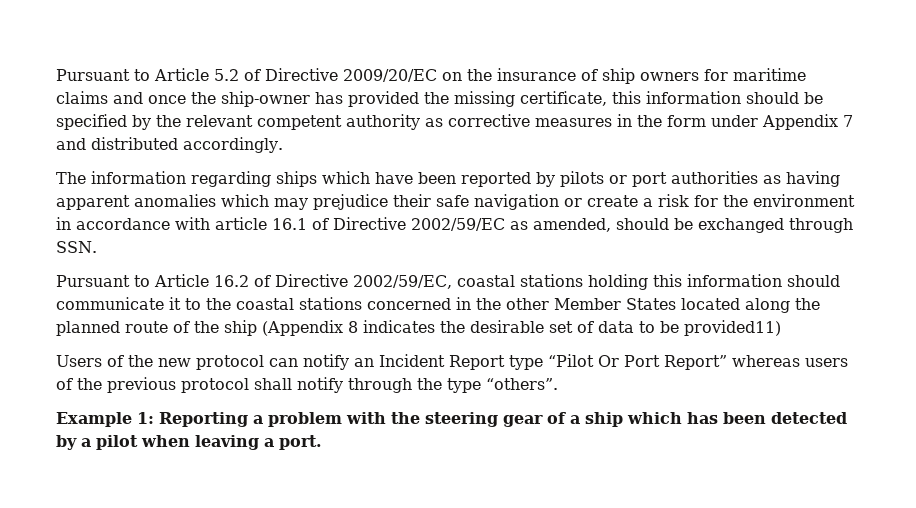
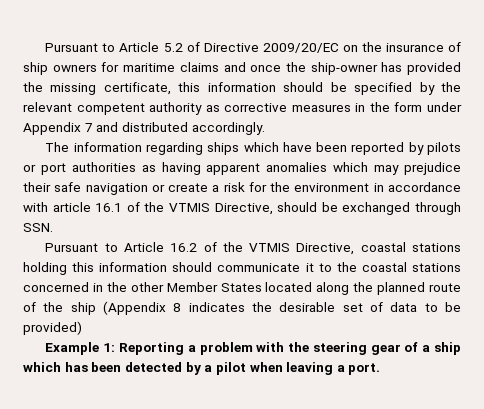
[333,217,611,232] Directive 2002/59/EC as amended, -> [144,202,273,215] the VTMIS Directive,
[275,274,452,289] Directive 2002/59/EC, -> [222,242,355,255] the VTMIS Directive,
[684,320,781,336] [56,354,848,370] [56,377,558,393] provided11) // Users of the new protocol can notify an Incident Report type “Pilot Or Port Report” whereas users of the previous protocol shall notify through the type “others”. -> [23,321,82,335] provided)

